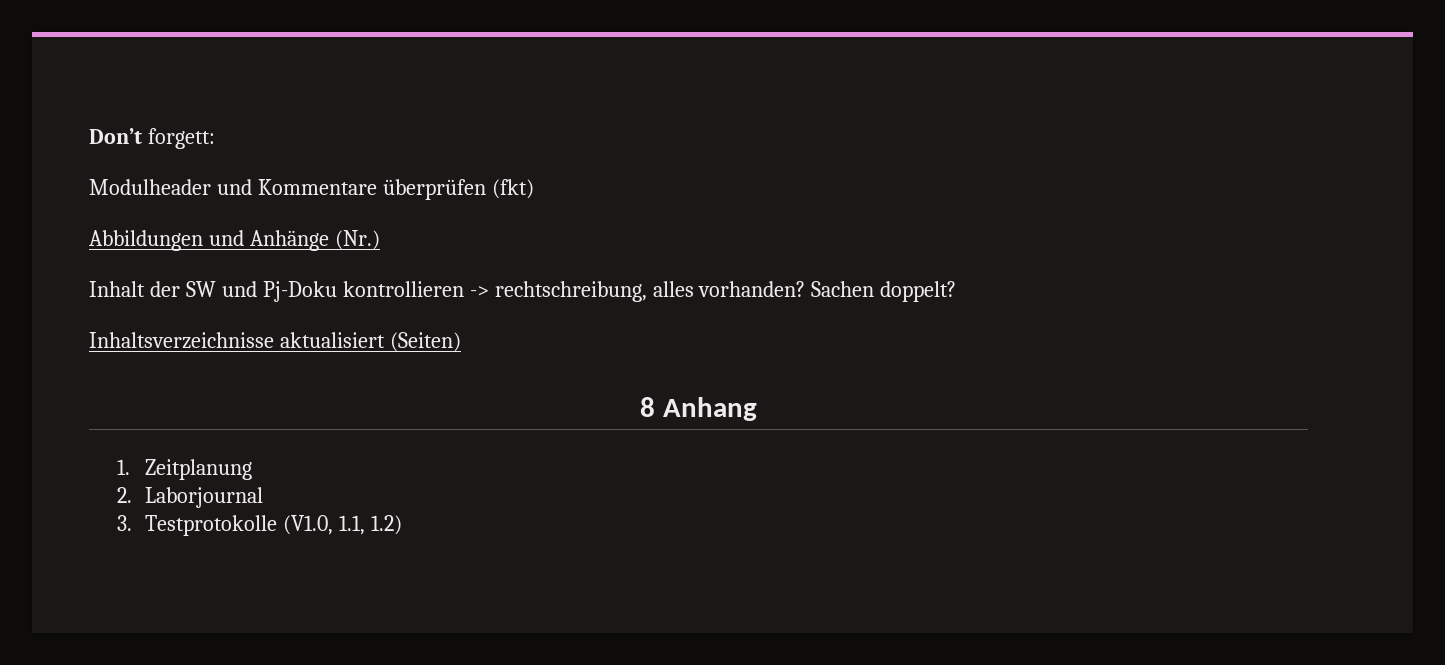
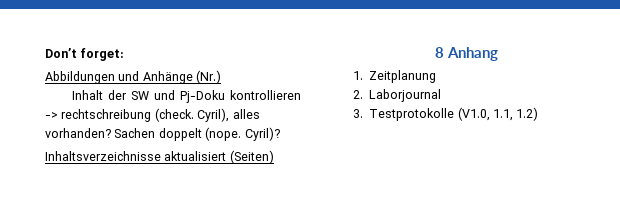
[147,128,215,149] [89,179,534,200] forgett: // Modulheader und Kommentare überprüfen (fkt) -> [80,48,125,61] forget:
[494,281,957,302] rechtschreibung, alles vorhanden? Sachen doppelt? -> [61,108,260,122] [45,127,280,141] rechtschreibung (check. Cyril), alles vorhanden? Sachen doppelt (nope. Cyril)?

